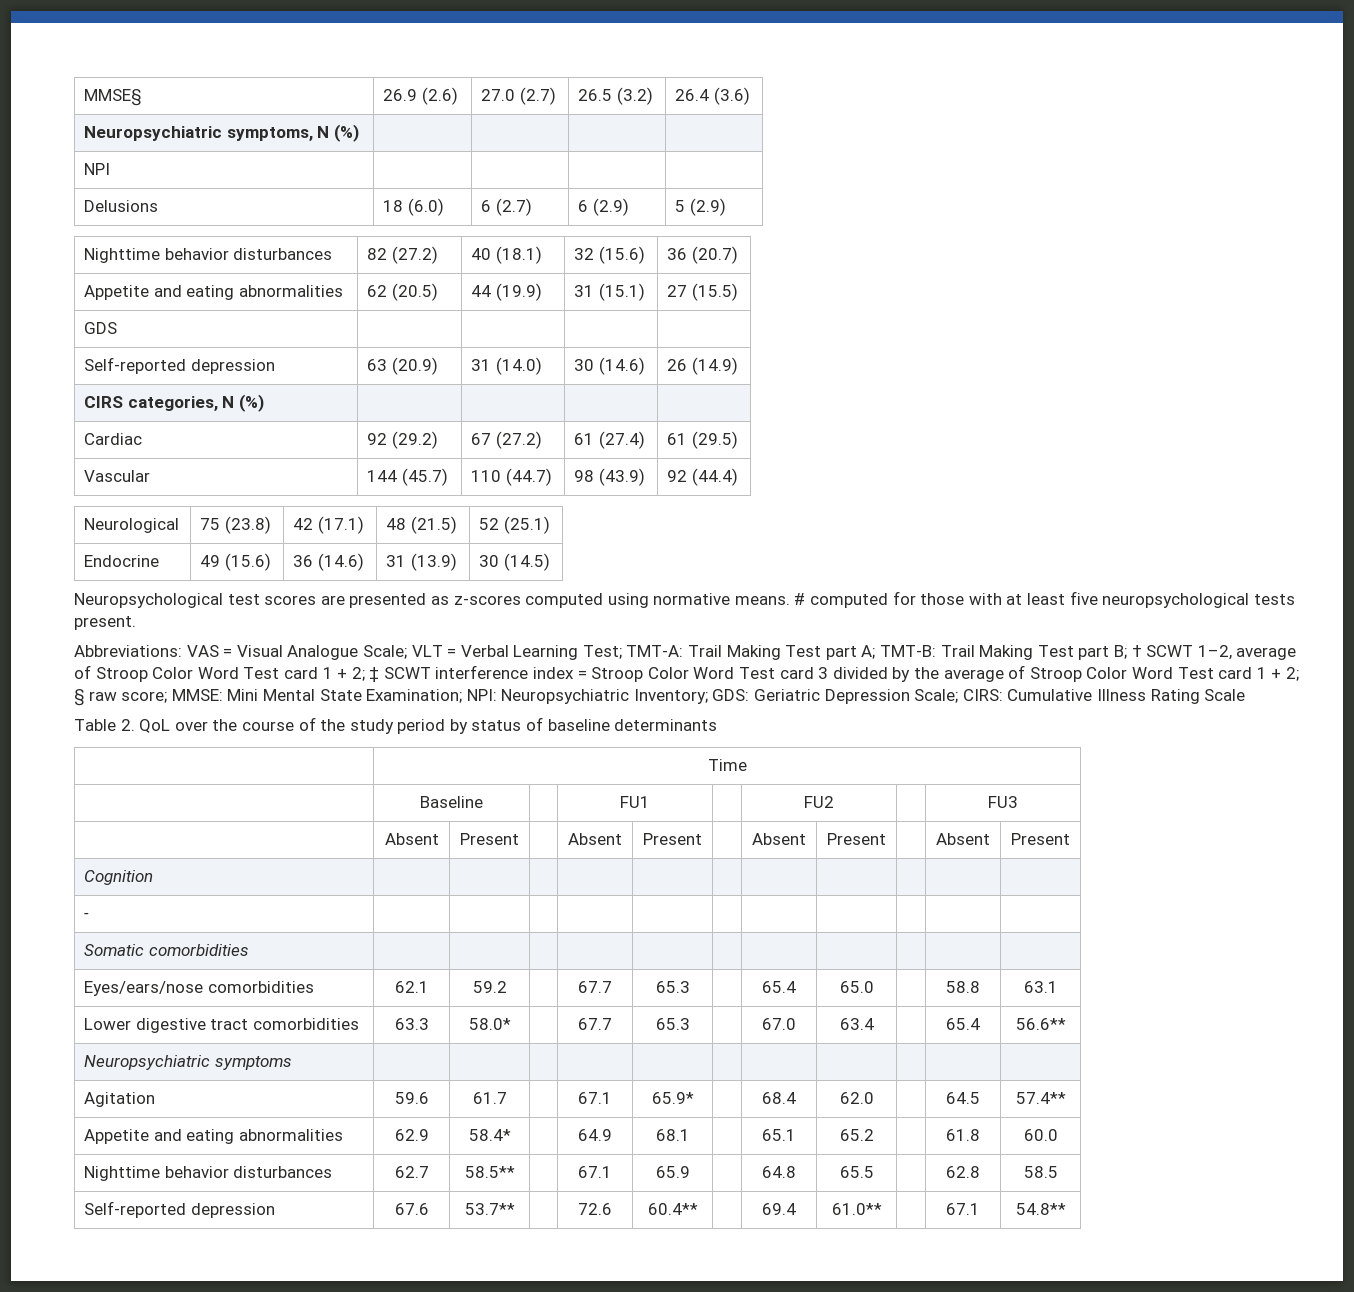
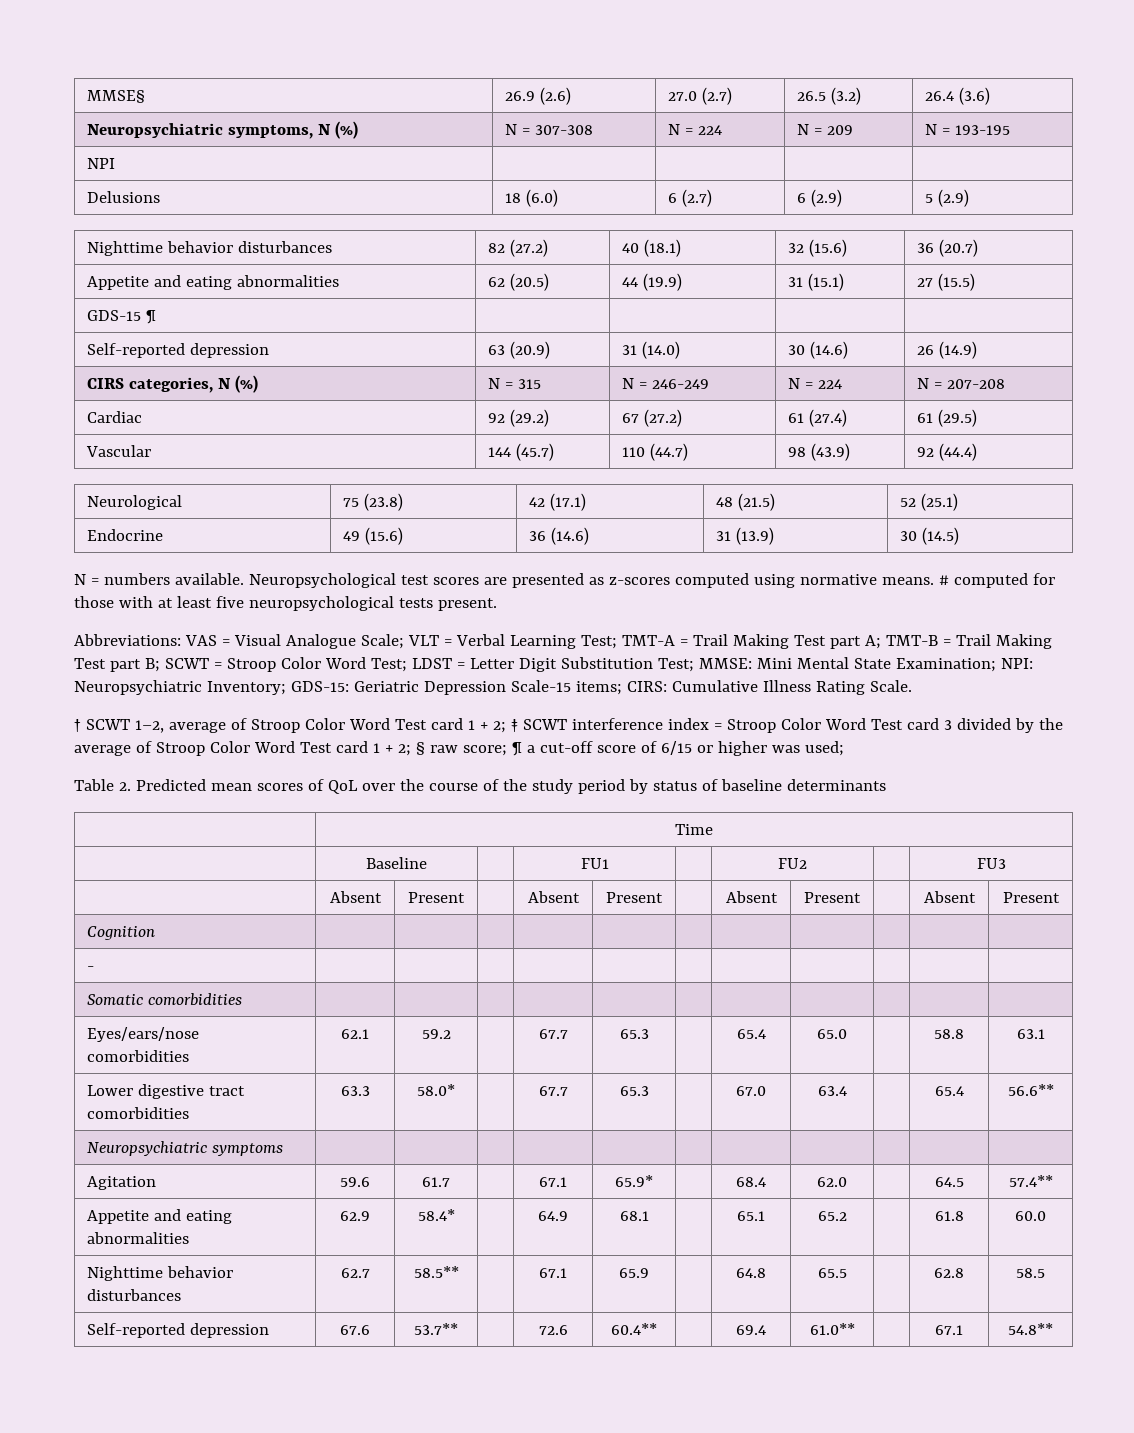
(359, 133) | | | -> [505,124,594,135] [668,124,723,135] [797,124,854,135] [925,124,1011,135] N = 307-308 | N = 224 | N = 209 | N = 193-195
[84,322,118,334] GDS -> [87,310,157,324] GDS-15 ¶
(264, 403) | | | -> [488,378,542,389] [622,378,710,389] [788,378,843,389] [917,378,1006,389] N = 315 | N = 246-249 | N = 224 | N = 207-208
(550, 562) none -> [74,573,244,585] N = numbers available.
[626,645,684,657] TMT-A: -> [621,635,688,646] TMT-A =
[880,645,937,657] TMT-B: -> [885,635,951,646] TMT-B =
(1127, 652) none -> [164,657,1033,672] [74,680,912,695] SCWT = Stroop Color Word Test; LDST = Letter Digit Substitution Test; MMSE: Mini Mental State Examination; NPI: Neuropsychiatric Inventory; GDS-15: Geriatric Depression Scale-15 items; CIRS: Cumulative Illness Rating Scale. //
[171,689,1246,704] [74,719,135,731] MMSE: Mini Mental State Examination; NPI: Neuropsychiatric Inventory; GDS: Geriatric Depression Scale; CIRS: Cumulative Illness Rating Scale // Table 2. -> [511,741,844,756] [74,779,324,791] ¶ a cut-off score of 6/15 or higher was used; // Table 2. Predicted mean scores of

